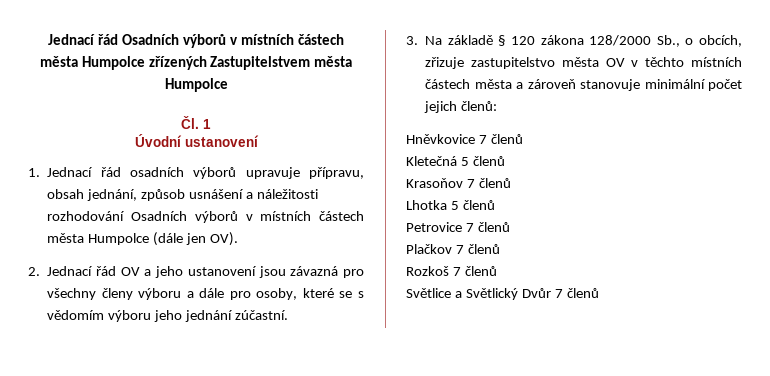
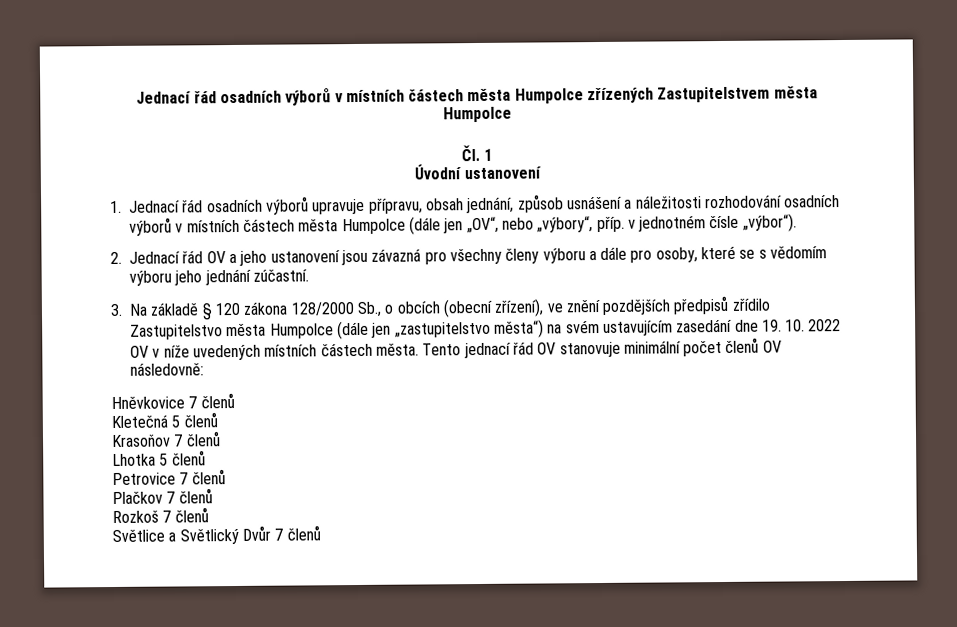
[48,34,180,45] Jednací řád Osadních -> [136,90,282,104] Jednací řád osadních
[131,211,187,221] Osadních -> [784,195,841,208] osadních
[209,232,238,246] OV). -> [466,213,797,234] „OV“, nebo „výbory“, příp. v jednotném čísle „výbor“).
[699,35,742,47] [425,57,742,69] [425,79,742,91] [424,101,498,113] obcích, zřizuje zastupitelstvo města OV v těchto místních částech města a zároveň stanovuje minimální počet jejich členů: -> [396,295,770,318] [130,318,842,340] [130,337,782,361] [130,362,204,376] obcích (obecní zřízení), ve znění pozdějších předpisů zřídilo Zastupitelstvo města Humpolce (dále jen „zastupitelstvo města“) na svém ustavujícím zasedání dne 19. 10. 2022 OV v níže uvedených místních částech města. Tento jednací řád OV stanovuje minimální počet členů OV následovně:

